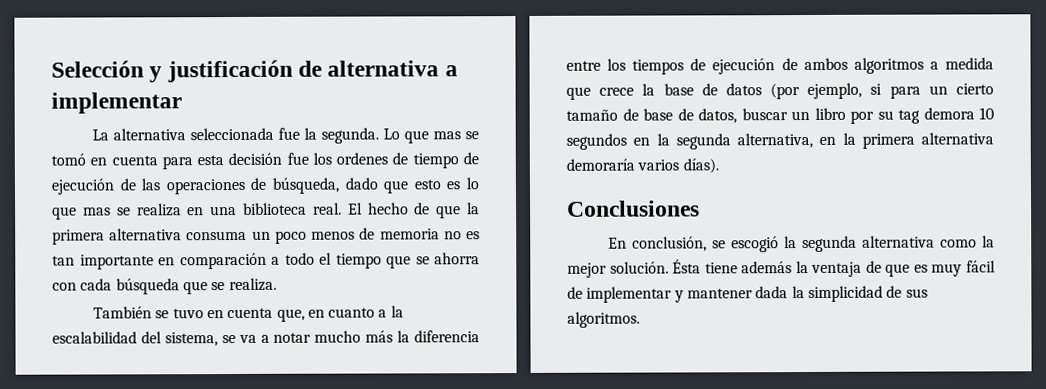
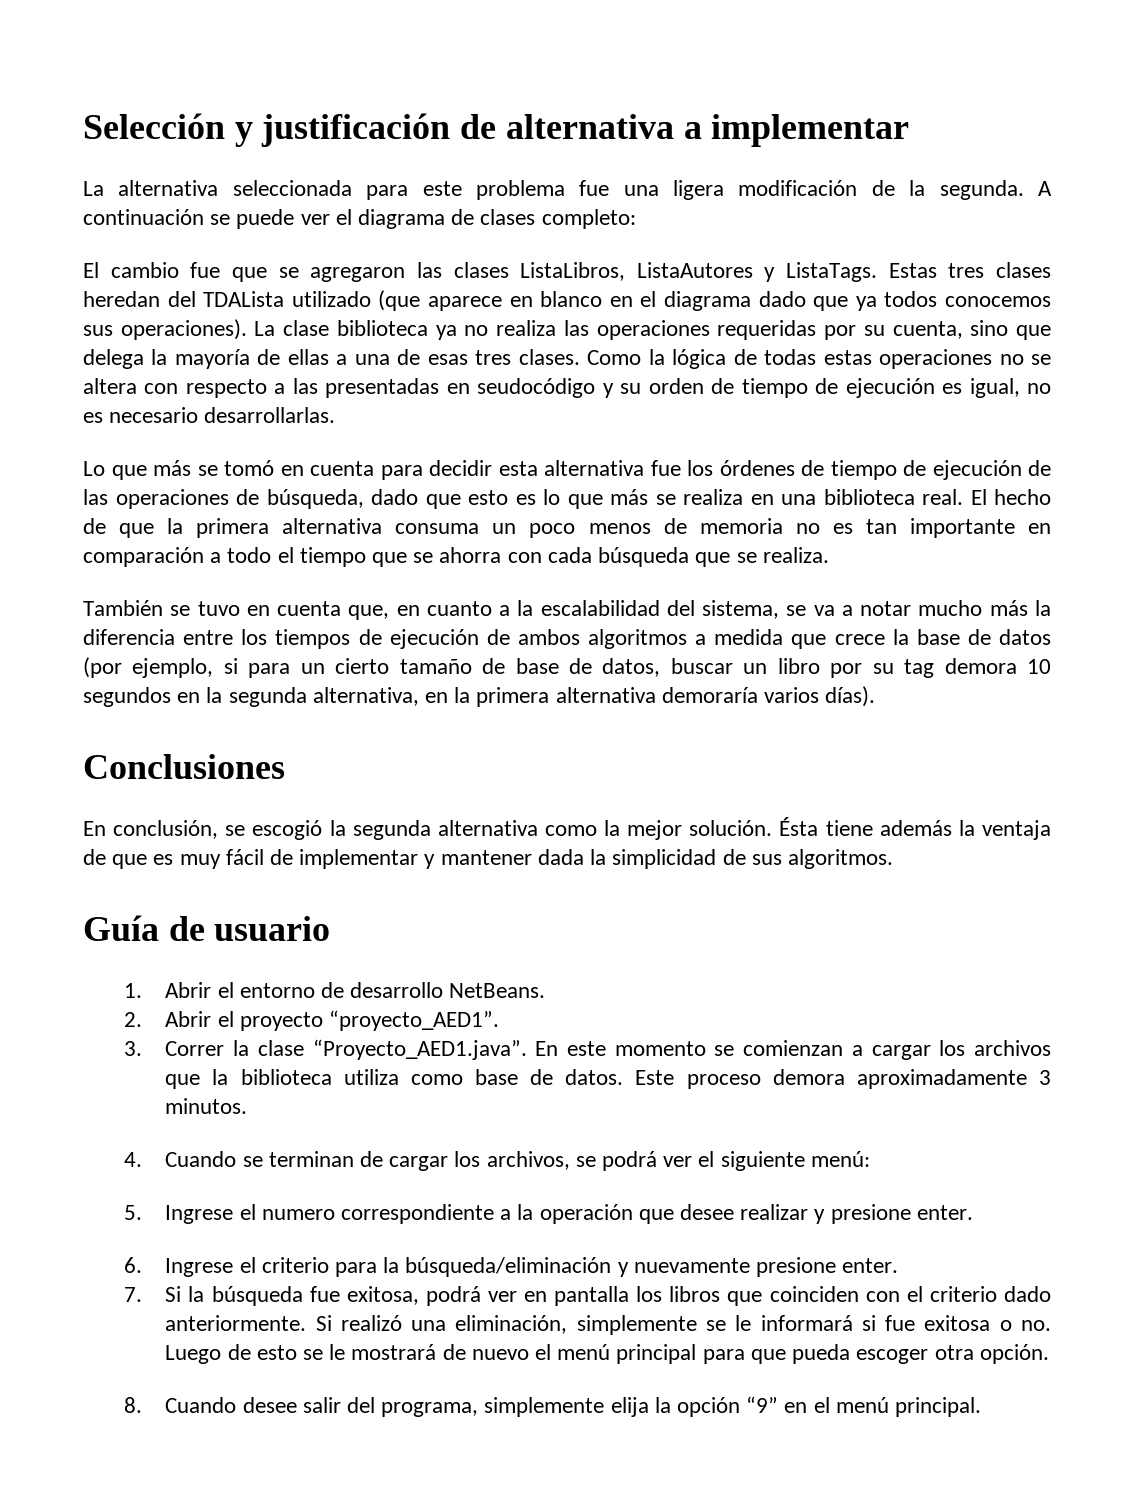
[277,127,379,144] fue la segunda. -> [366,180,1052,200] [83,209,636,229] [83,262,1051,282] [83,290,1052,311] [83,319,1051,340] [83,349,1052,369] [83,378,1052,398] [83,407,336,423] para este problema fue una ligera modificación de la segunda. A continuación se puede ver el diagrama de clases completo: // El cambio fue que se agregaron las clases ListaLibros, ListaAutores y ListaTags. Estas tres clases heredan del TDALista utilizado (que aparece en blanco en el diagrama dado que ya todos conocemos sus operaciones). La clase biblioteca ya no realiza las operaciones requeridas por su cuenta, sino que delega la mayoría de ellas a una de esas tres clases. Como la lógica de todas estas operaciones no se altera con respecto a las presentadas en seudocódigo y su orden de tiempo de ejecución es igual, no es necesario desarrollarlas. //
[432,131,461,140] mas -> [153,460,191,476] más
[197,152,283,166] esta decisión -> [429,460,644,476] decidir esta alternativa
[336,152,389,165] ordenes -> [719,460,795,476] órdenes
[82,207,111,216] mas -> [610,489,648,505] más
(640, 319) none -> [83,915,331,941] [124,982,546,998] [124,1010,499,1031] [124,1039,1051,1060] [165,1069,1051,1089] [165,1098,248,1114] [124,1151,870,1171] [124,1204,973,1224] [124,1257,899,1277] [124,1286,1052,1306] [165,1315,1051,1335] [165,1344,1049,1364] [124,1396,982,1417] // Guía de usuario // 1. Abrir el entorno de desarrollo NetBeans. // 2. Abrir el proyecto “proyecto_AED1”. // 3. Correr la clase “Proyecto_AED1.java”. En este momento se comienzan a cargar los archivos que la biblioteca utiliza como base de datos. Este proceso demora aproximadamente 3 minutos. // 4. Cuando se terminan de cargar los archivos, se podrá ver el siguiente menú: // 5. Ingrese el numero correspondiente a la operación que desee realizar y presione enter. // 6. Ingrese el criterio para la búsqueda/eliminación y nuevamente presione enter. // 7. Si la búsqueda fue exitosa, podrá ver en pantalla los libros que coinciden con el criterio dado anteriormente. Si realizó una eliminación, simplemente se le informará si fue exitosa o no. Luego de esto se le mostrará de nuevo el menú principal para que pueda escoger otra opción. // 8. Cuando desee salir del programa, simplemente elija la opción “9” en el menú principal.

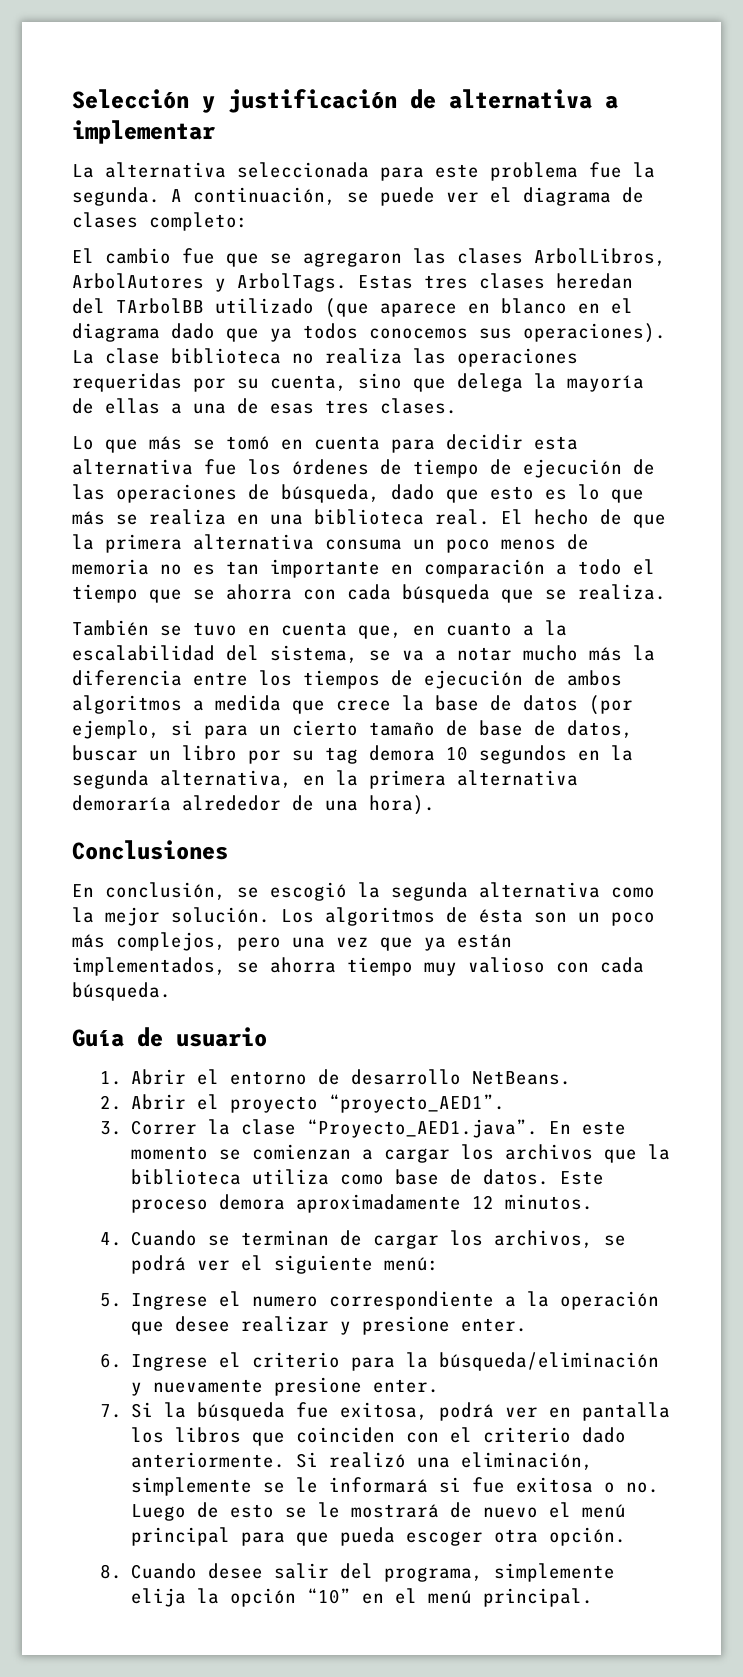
[623,180,895,200] una ligera modificación de -> (622, 170) none
[83,209,204,225] continuación -> [193,187,336,205] continuación,
[520,262,878,282] ListaLibros, ListaAutores y ListaTags. -> [534,248,666,266] [72,273,347,292] ArbolLibros, ArbolAutores y ArbolTags.
[203,291,285,307] TDALista -> [116,298,204,314] TArbolBB
[435,325,457,340] ya -> (281, 356) none
[587,349,1052,369] [83,378,1052,398] [83,407,336,423] Como la lógica de todas estas operaciones no se altera con respecto a las presentadas en seudocódigo y su orden de tiempo de ejecución es igual, no es necesario desarrollarlas. -> (457, 406) none
[764,686,876,707] varios días). -> [182,795,435,815] alrededor de una hora).
[779,817,1051,840] [83,849,893,869] Ésta tiene además la ventaja de que es muy fácil de implementar y mantener dada la simplicidad de sus algoritmos. -> [281,907,655,926] [72,932,512,951] [72,957,644,976] [72,982,171,1001] Los algoritmos de ésta son un poco más complejos, pero una vez que ya están implementados, se ahorra tiempo muy valioso con cada búsqueda.
[1038,1070,1051,1085] 3 -> [472,1195,495,1209] 12
[746,1396,779,1413] “9” -> [307,1588,352,1604] “10”

